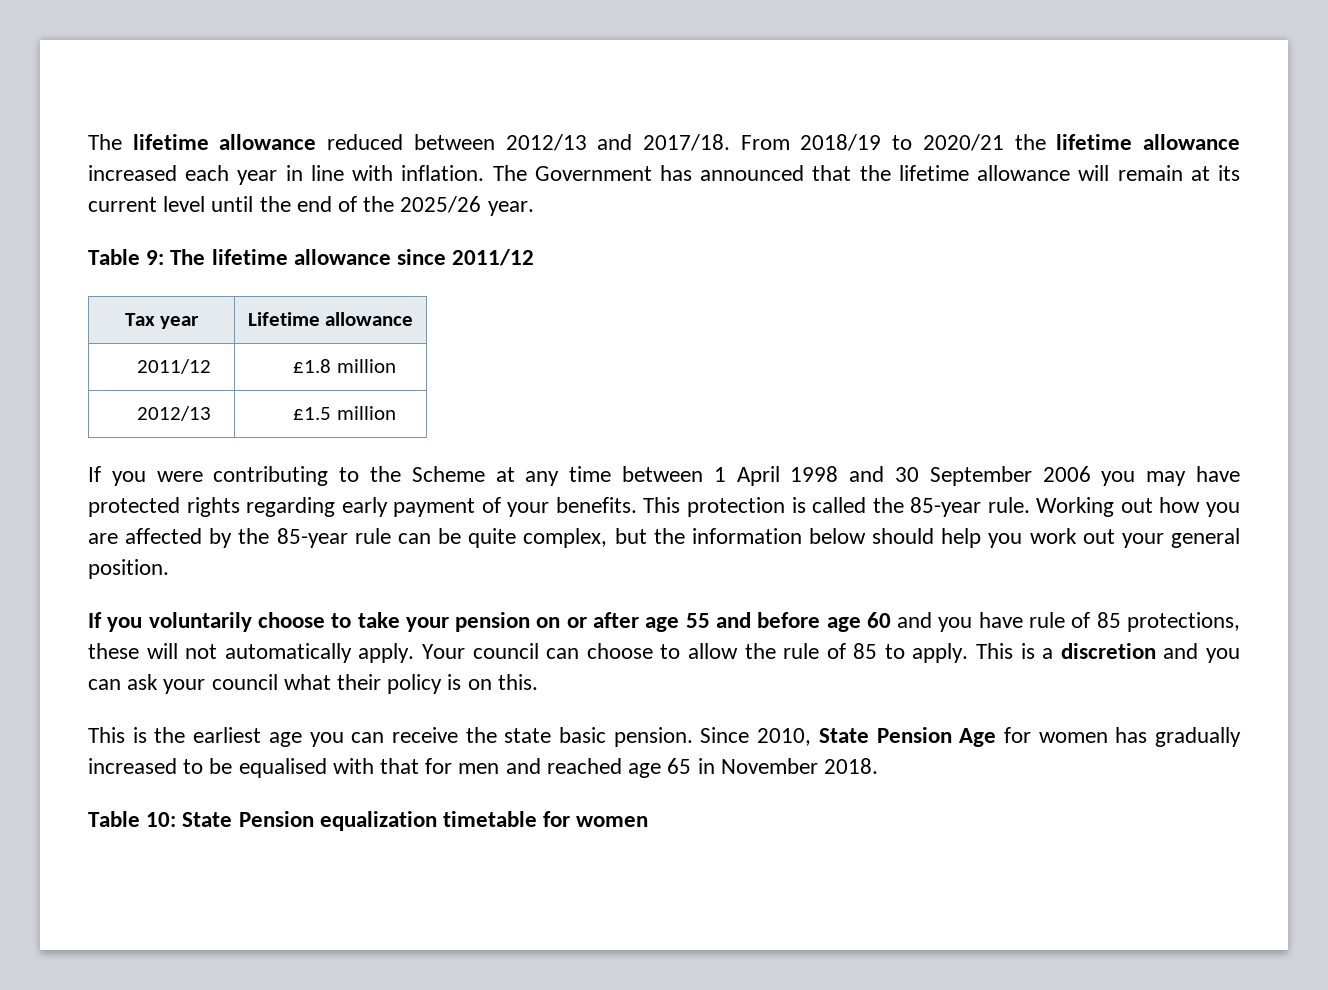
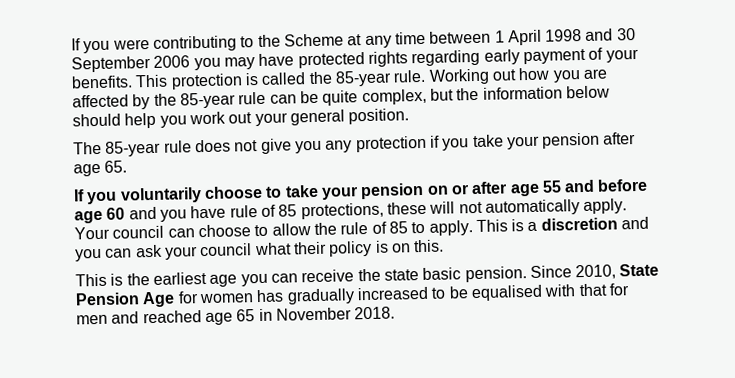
[88,134,1240,151] [88,165,1240,185] [88,196,534,216] [88,249,535,266] [124,313,200,329] [247,312,414,326] [136,359,211,374] [293,359,396,373] [136,406,211,421] [293,406,396,420] The lifetime allowance reduced between 2012/13 and 2017/18. From 2018/19 to 2020/21 the lifetime allowance increased each year in line with inflation. The Government has announced that the lifetime allowance will remain at its current level until the end of the 2025/26 year. // Table 9: The lifetime allowance since 2011/12 // Tax year | Lifetime allowance // 2011/12 | £1.8 million // 2012/13 | £1.5 million // -> (71, 44) none
(169, 569) none -> [73,132,637,157] [73,160,128,177] // The 85-year rule does not give you any protection if you take your pension after age 65.
[88,811,649,831] // Table 10: State Pension equalization timetable for women -> (396, 313) none

